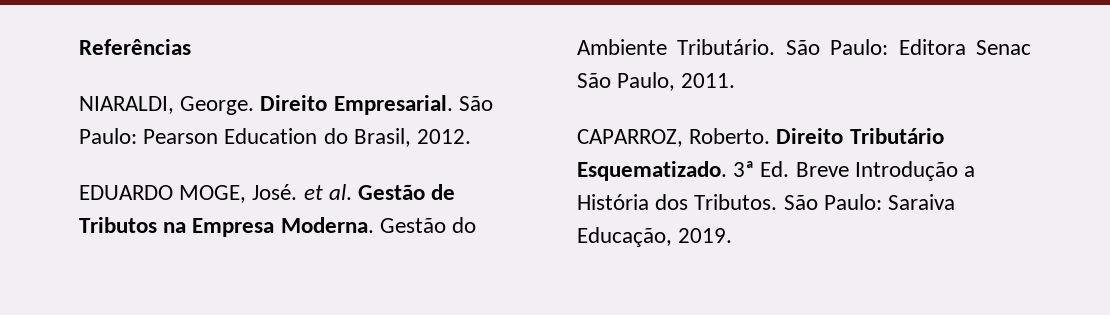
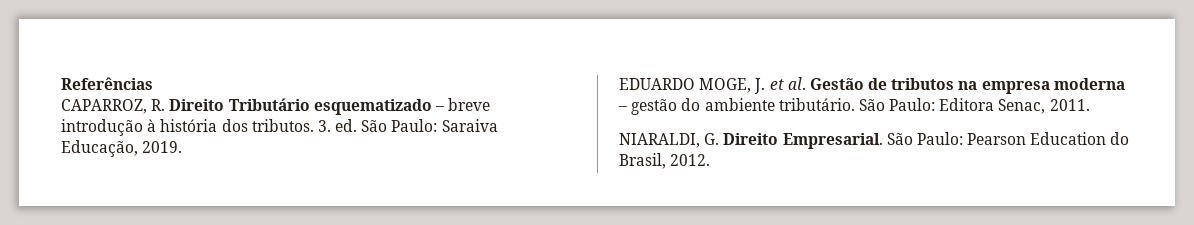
(191, 47) none -> [61,98,491,115] [61,119,498,136] [61,140,183,157] [619,77,1125,94] [618,98,1090,115] // CAPARROZ, R. Direito Tributário esquematizado – breve introdução à história dos tributos. 3. ed. São Paulo: Saraiva Educação, 2019. // EDUARDO MOGE, J. et al. Gestão de tributos na empresa moderna – gestão do ambiente tributário. São Paulo: Editora Senac, 2011.
[180,96,255,115] George. -> [704,133,720,145] G.
[79,184,456,203] [79,217,477,237] [577,39,1031,55] [577,72,736,91] [577,128,944,147] [577,161,976,181] [577,194,956,210] [577,227,733,247] // EDUARDO MOGE, José. et al. Gestão de Tributos na Empresa Moderna. Gestão do Ambiente Tributário. São Paulo: Editora Senac São Paulo, 2011. // CAPARROZ, Roberto. Direito Tributário Esquematizado. 3ª Ed. Breve Introdução a História dos Tributos. São Paulo: Saraiva Educação, 2019. -> (711, 160) none

